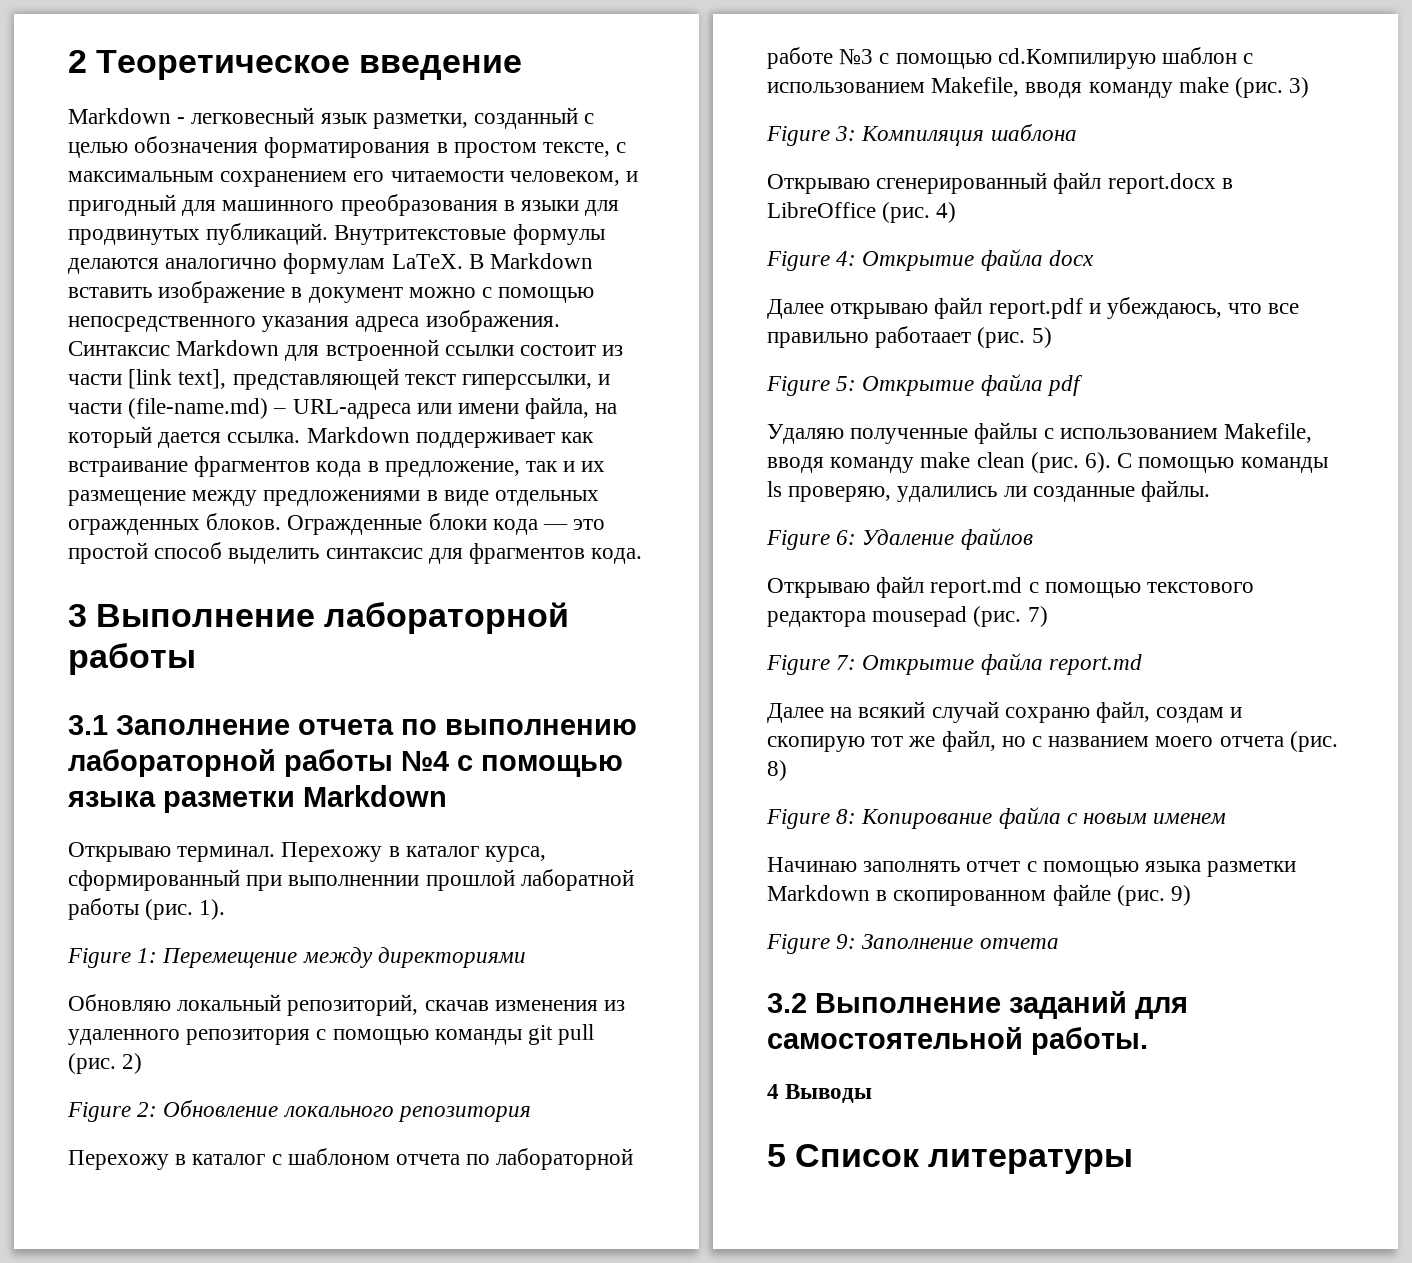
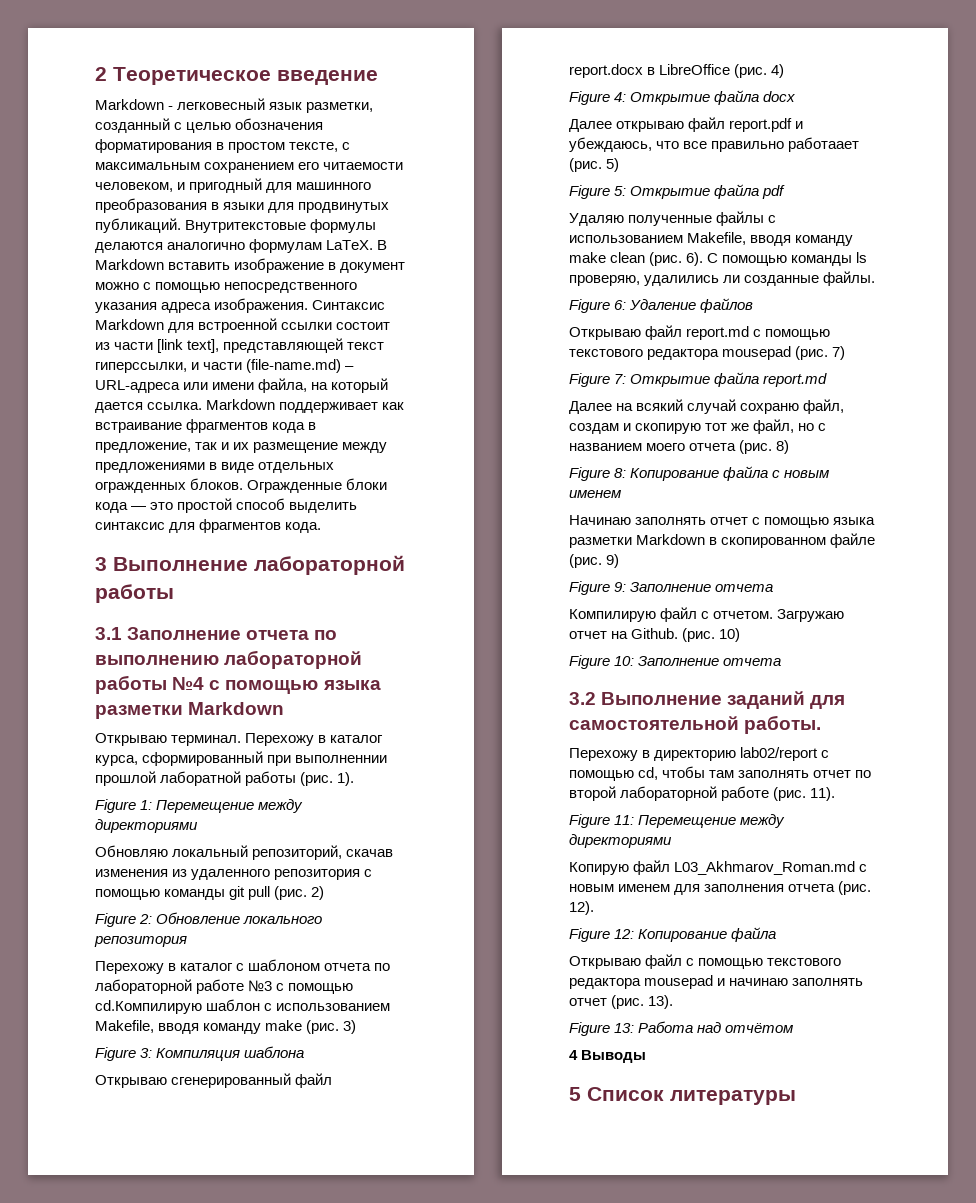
(1059, 943) none -> [569,607,845,622] [569,628,741,642] [569,655,782,669] // Компилирую файл с отчетом. Загружаю отчет на Github. (рис. 10) // Figure 10: Заполнение отчета
(1148, 1041) none -> [569,747,830,761] [569,766,872,781] [569,786,836,801] [569,814,786,828] [569,834,672,848] [569,860,868,875] [569,881,872,895] [569,901,594,915] [569,927,777,942] [569,954,842,969] [569,975,864,989] [569,995,674,1009] [569,1021,794,1036] // Перехожу в директорию lab02/report с помощью cd, чтобы там заполнять отчет по второй лабораторной работе (рис. 11). // Figure 11: Перемещение между директориями // Копирую файл L03_Akhmarov_Roman.md с новым именем для заполнения отчета (рис. 12). // Figure 12: Копирование файла // Открываю файл с помощью текстового редактора mousepad и начинаю заполнять отчет (рис. 13). // Figure 13: Работа над отчётом

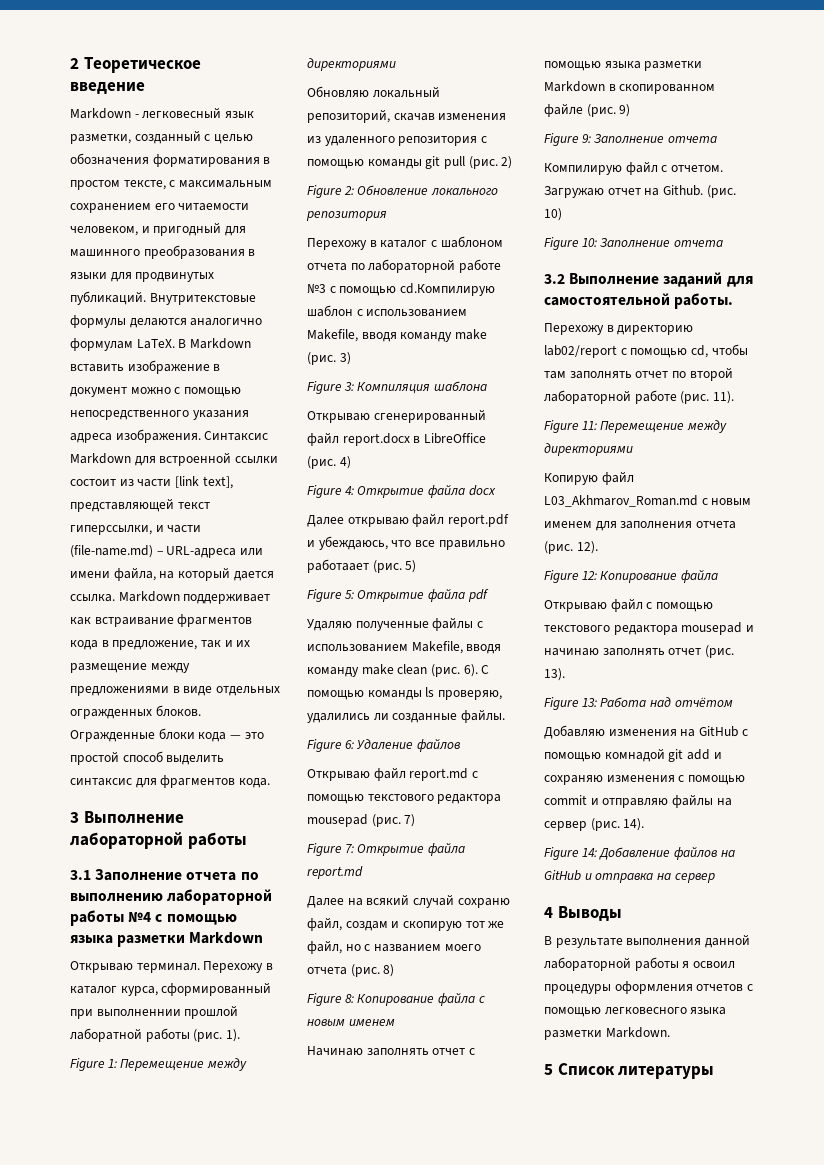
[569,1050,647,1063] 4 Выводы -> [544,725,748,739] [544,748,722,762] [544,775,745,785] [544,794,732,808] [544,818,645,831] [544,847,735,860] [544,870,715,883] [544,906,622,921] [544,934,750,948] [544,957,735,971] [544,981,753,994] [544,1007,727,1017] [544,1027,670,1040] Добавляю изменения на GitHub с помощью комнадой git add и сохраняю изменения с помощью commit и отправляю файлы на сервер (рис. 14). // Figure 14: Добавление файлов на GitHub и отправка на сервер // 4 Выводы // В результате выполнения данной лабораторной работы я освоил процедуры оформления отчетов с помощью легковесного языка разметки Markdown.

